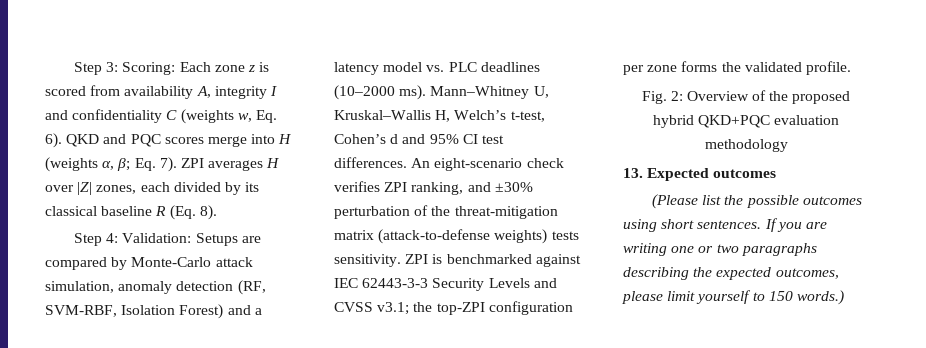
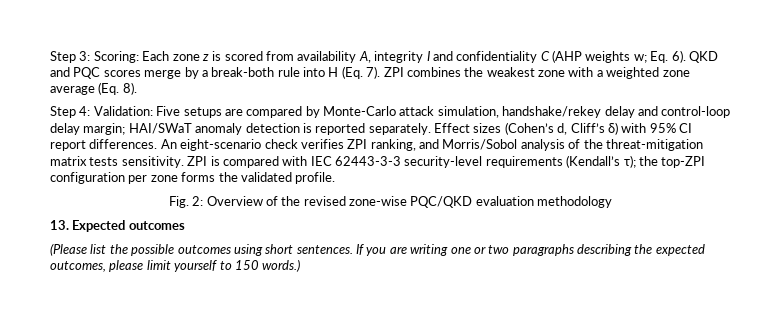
[180,109,252,124] (weights w, -> [552,50,647,63] (AHP weights w;
[251,134,292,144] [45,157,280,172] [45,182,260,195] [45,206,167,216] into H (weights α, β; Eq. 7). ZPI averages H over |Z| zones, each divided by its classical baseline R -> [184,66,690,79] [50,86,95,95] by a break-both rule into H (Eq. 7). ZPI combines the weakest zone with a weighted zone average
[195,233,238,246] Setups -> [156,106,222,118] Five setups
[118,280,266,295] [45,304,262,319] [334,62,540,75] [334,85,549,100] [334,110,545,122] [334,134,426,144] anomaly detection (RF, SVM-RBF, Isolation Forest) and a latency model vs. PLC deadlines (10–2000 ms). Mann–Whitney U, Kruskal–Wallis H, Welch’s t-test, Cohen’s d and -> [502,106,731,118] [50,122,647,135] handshake/rekey delay and control-loop delay margin; HAI/SWaT anomaly detection is reported separately. Effect sizes (Cohen’s d, Cliff’s δ) with
[481,135,504,144] test -> [50,140,86,151] report
[494,182,533,192] [334,206,410,219] ±30% perturbation -> [442,139,565,151] Morris/Sobol analysis
[378,229,548,244] (attack-to-defense weights) -> (87, 161) none
[446,254,581,267] [334,278,557,291] [334,302,410,315] benchmarked against IEC 62443-3-3 Security Levels and CVSS v3.1; -> [222,155,636,168] compared with IEC 62443-3-3 security-level requirements (Kendall’s τ);
[792,91,851,104] [652,115,770,128] proposed hybrid QKD+PQC -> [303,196,473,208] revised zone-wise PQC/QKD

